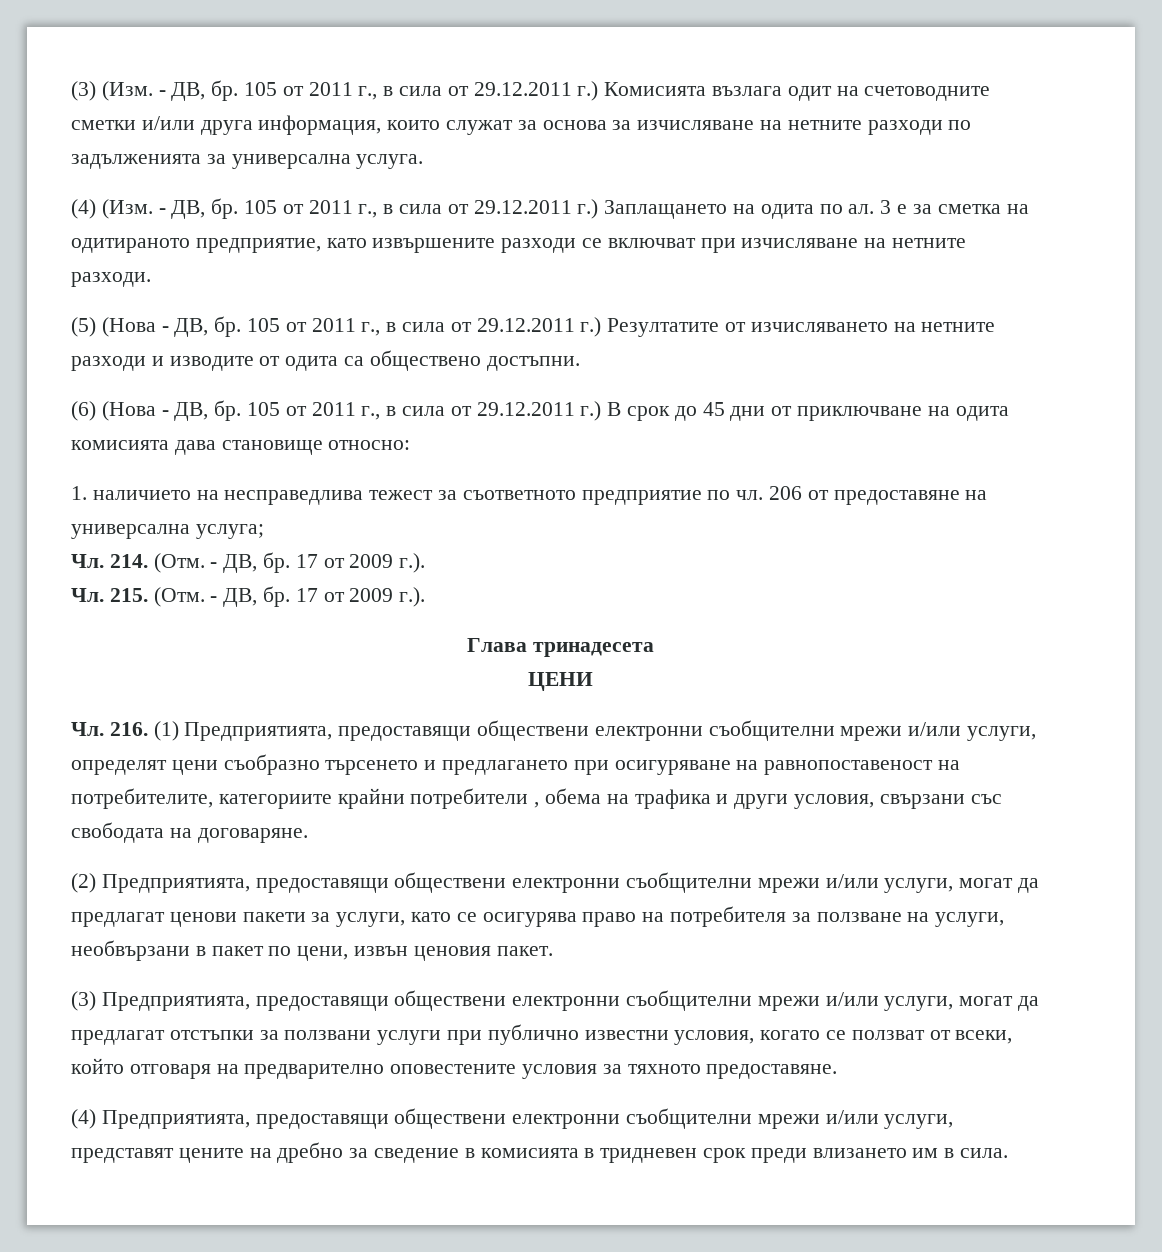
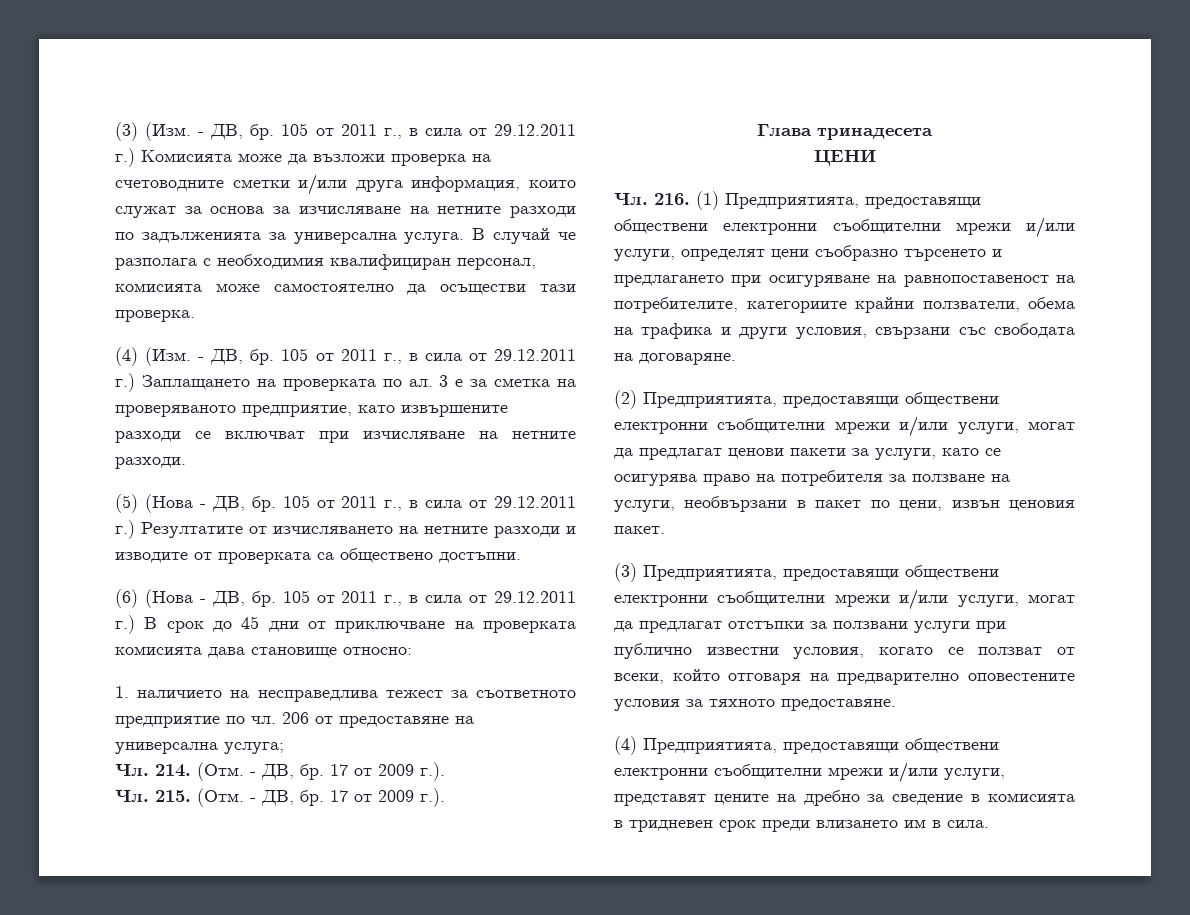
[712,86,832,101] възлага одит -> [238,153,466,166] може да възложи проверка
(424, 161) none -> [472,228,576,244] [115,254,536,270] [115,283,576,295] [115,310,195,322] В случай че разполага с необходимия квалифициран персонал, комисията може самостоятелно да осъществи тази проверка.
[760,204,814,219] одита -> [282,379,376,391] проверката
[71,238,190,253] одитираното -> [115,405,236,417] проверяваното
[285,356,339,371] одита -> [218,552,311,564] проверката
[955,406,1009,421] одита -> [483,621,576,633] проверката
[410,788,540,809] потребители , -> [922,301,1020,312] ползватели,

